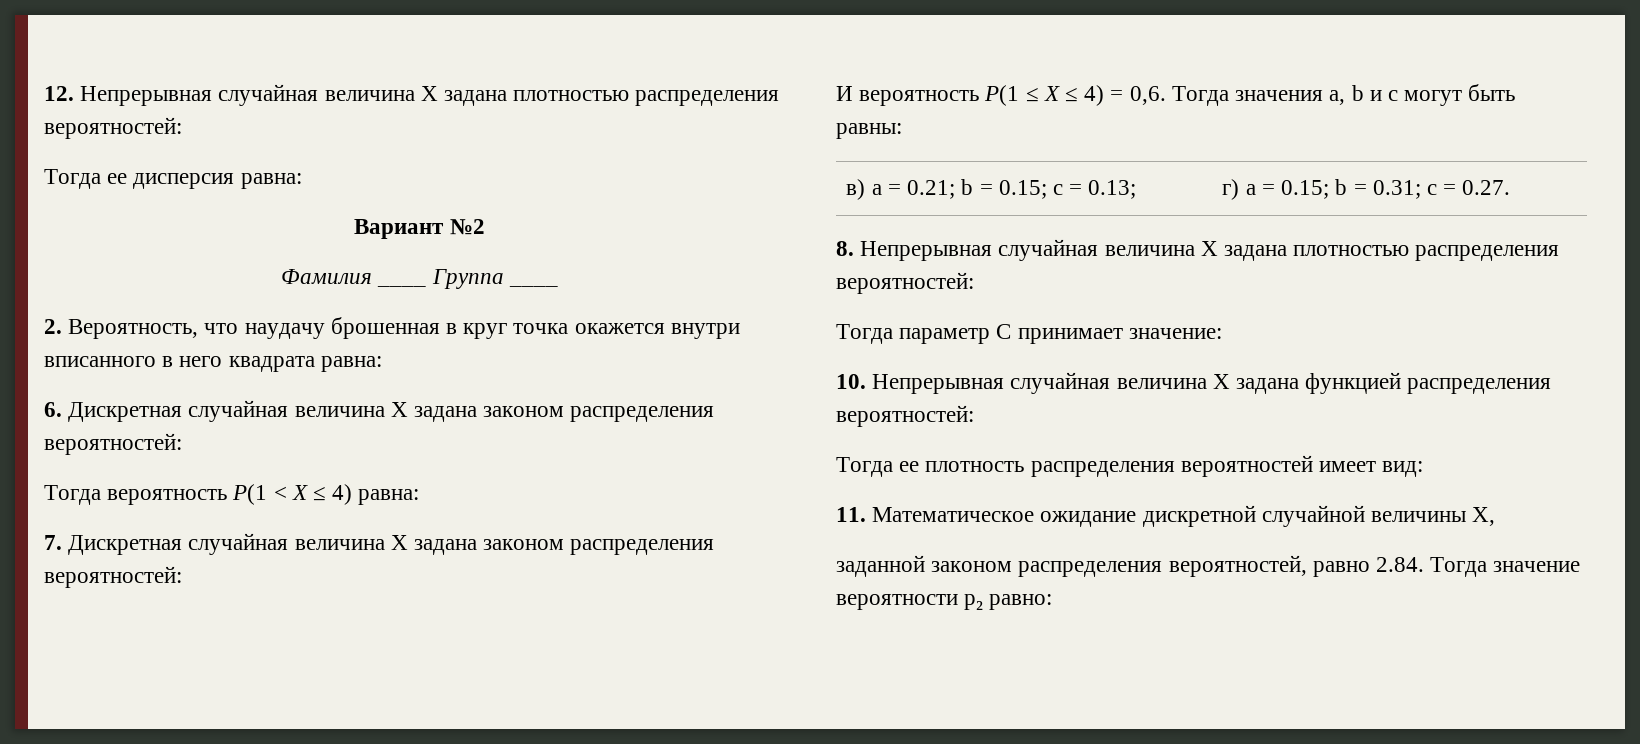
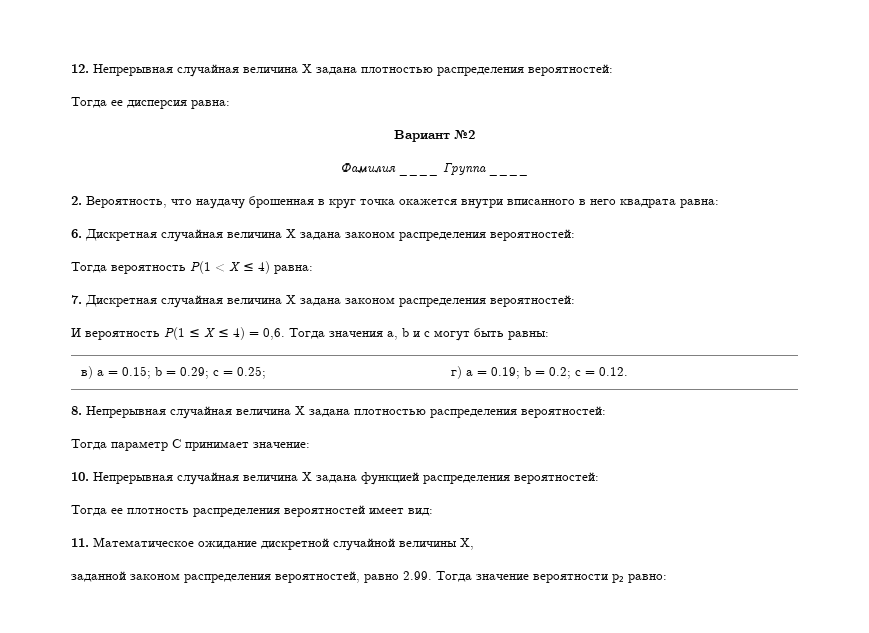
[907,179,1137,199] 0.21; b = 0.15; c = 0.13; -> [122,366,267,379] 0.15; b = 0.29; c = 0.25;
[1281,179,1511,199] 0.15; b = 0.31; c = 0.27. -> [491,367,629,379] 0.19; b = 0.2; c = 0.12.
[1376,557,1425,572] 2.84. -> [403,571,432,580] 2.99.

